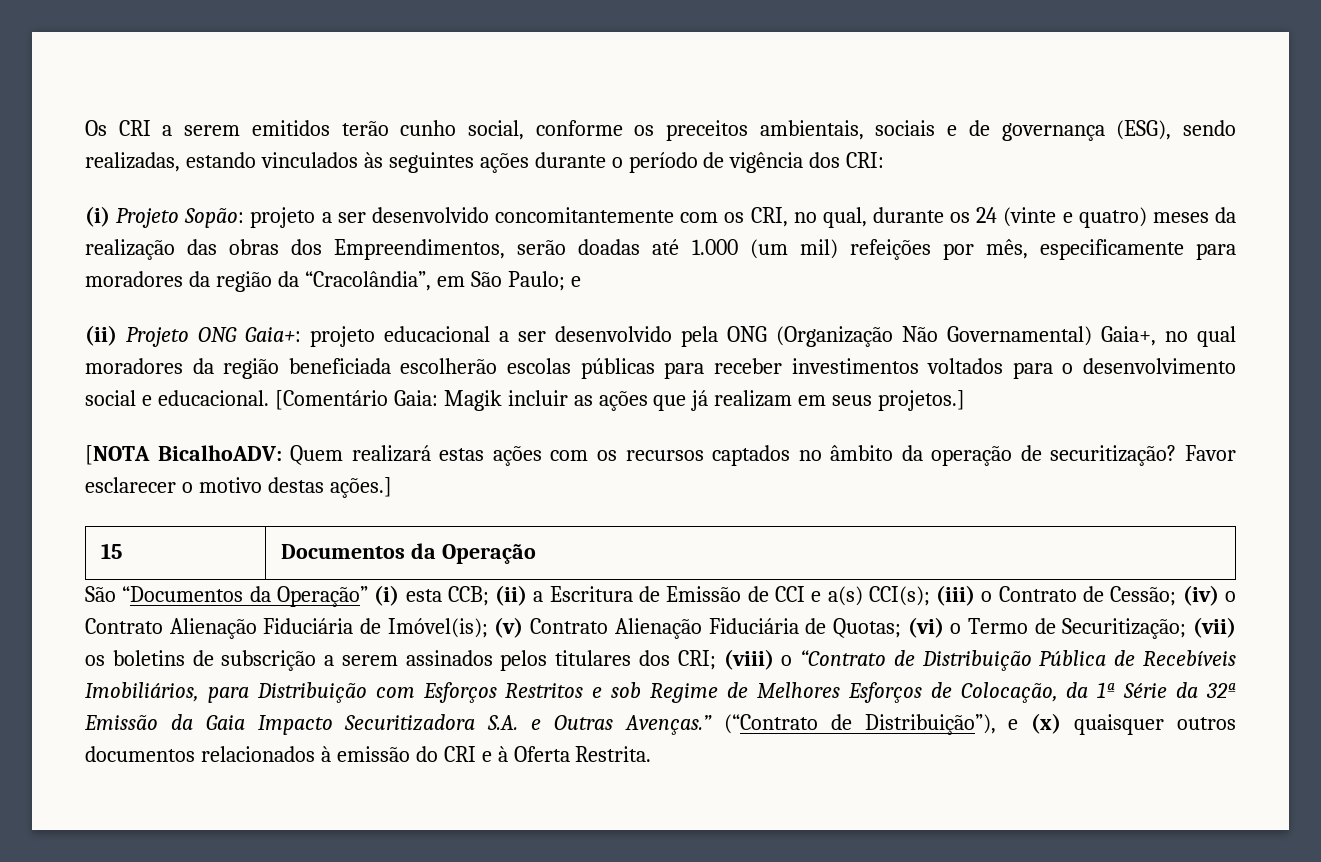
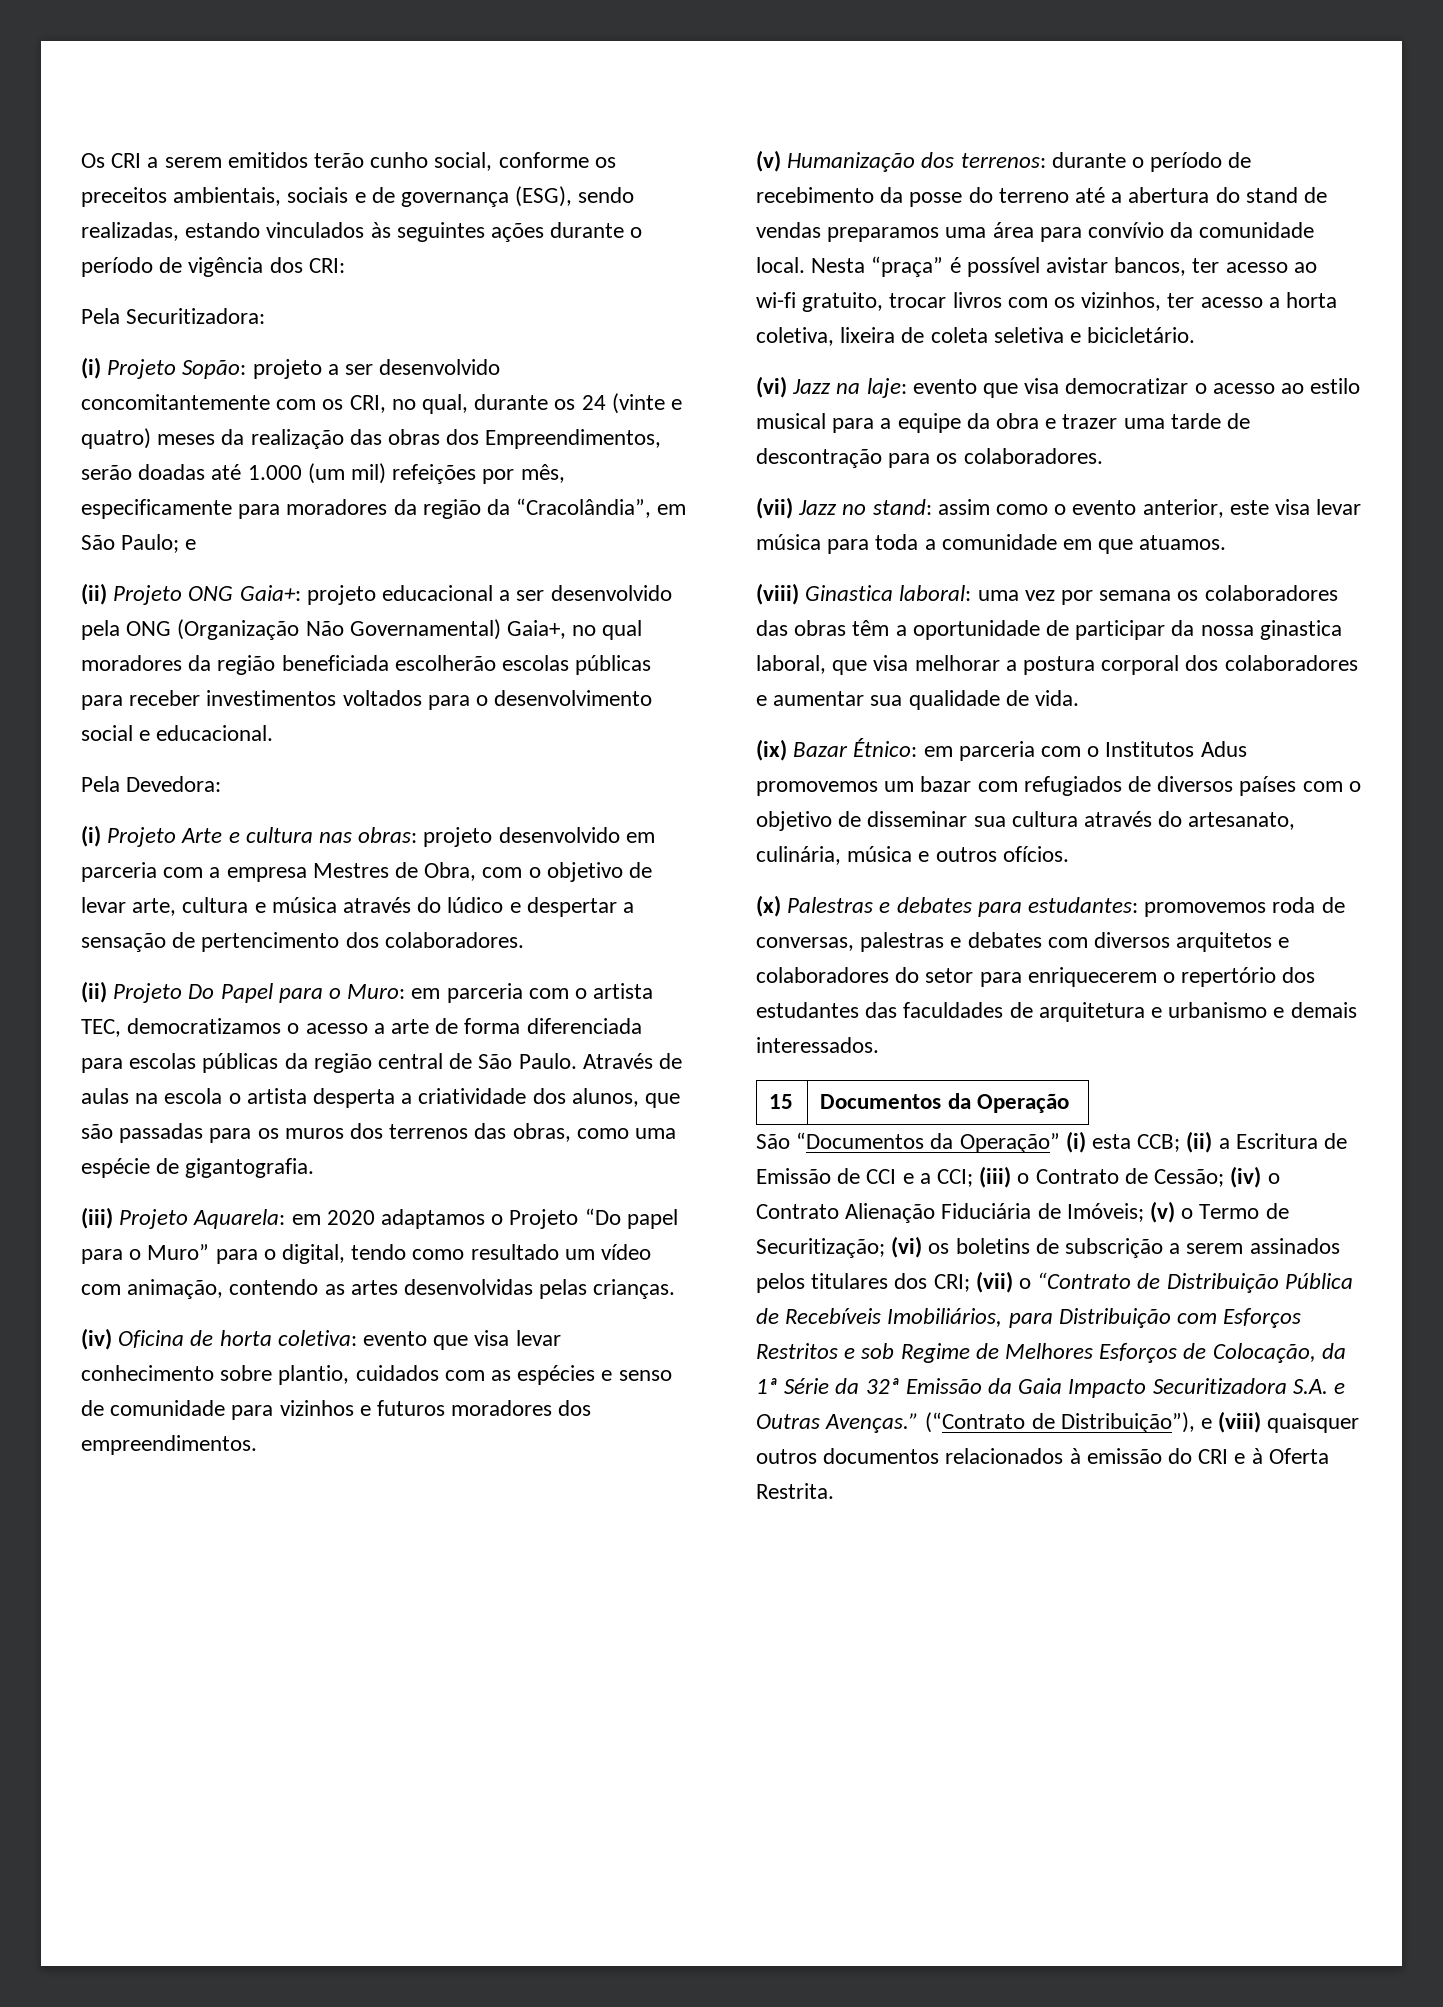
(885, 160) none -> [81,308,266,324] // Pela Securitizadora:
[274,390,966,411] [85,445,1236,466] [85,477,392,498] [Comentário Gaia: Magik incluir as ações que já realizam em seus projetos.] // [NOTA BicalhoADV: Quem realizará estas ações com os recursos captados no âmbito da operação de securitização? Favor esclarecer o motivo destas ações.] -> [81,776,222,792] [81,825,655,847] [81,862,653,882] [81,897,635,917] [81,932,524,952] [81,981,654,1003] [81,1018,642,1037] [81,1053,683,1073] [81,1088,681,1108] [81,1123,677,1143] [81,1158,315,1178] [81,1207,678,1229] [81,1244,652,1264] [81,1279,676,1299] [81,1328,561,1350] [81,1365,672,1385] [81,1400,592,1420] [81,1435,257,1455] [756,150,1252,172] [756,187,1328,207] [756,222,1315,242] [756,256,1317,277] [756,292,1338,312] [756,327,1196,346] [756,376,1361,398] [756,413,1251,433] [756,448,1103,468] [756,497,1362,519] [756,534,1227,554] [756,583,1338,605] [756,620,1342,640] [756,655,1358,675] [756,690,1080,710] [756,738,1247,761] [756,776,1361,796] [756,811,1296,831] [756,846,1069,865] [756,895,1345,917] [756,932,1290,952] [756,967,1316,987] [756,1002,1357,1022] [756,1037,879,1053] // Pela Devedora: // (i) Projeto Arte e cultura nas obras: projeto desenvolvido em parceria com a empresa Mestres de Obra, com o objetivo de levar arte, cultura e música através do lúdico e despertar a sensação de pertencimento dos colaboradores. // (ii) Projeto Do Papel para o Muro: em parceria com o artista TEC, democratizamos o acesso a arte de forma diferenciada para escolas públicas da região central de São Paulo. Através de aulas na escola o artista desperta a criatividade dos alunos, que são passadas para os muros dos terrenos das obras, como uma espécie de gigantografia. // (iii) Projeto Aquarela: em 2020 adaptamos o Projeto “Do papel para o Muro” para o digital, tendo como resultado um vídeo com animação, contendo as artes desenvolvidas pelas crianças. // (iv) Oficina de horta coletiva: evento que visa levar conhecimento sobre plantio, cuidados com as espécies e senso de comunidade para vizinhos e futuros moradores dos empreendimentos. // (v) Humanização dos terrenos: durante o período de recebimento da posse do terreno até a abertura do stand de vendas preparamos uma área para convívio da comunidade local. Nesta “praça” é possível avistar bancos, ter acesso ao wi-fi gratuito, trocar livros com os vizinhos, ter acesso a horta coletiva, lixeira de coleta seletiva e bicicletário. // (vi) Jazz na laje: evento que visa democratizar o acesso ao estilo musical para a equipe da obra e trazer uma tarde de descontração para os colaboradores. // (vii) Jazz no stand: assim como o evento anterior, este visa levar música para toda a comunidade em que atuamos. // (viii) Ginastica laboral: uma vez por semana os colaboradores das obras têm a oportunidade de participar da nossa ginastica laboral, que visa melhorar a postura corporal dos colaboradores e aumentar sua qualidade de vida. // (ix) Bazar Étnico: em parceria com o Institutos Adus promovemos um bazar com refugiados de diversos países com o objetivo de disseminar sua cultura através do artesanato, culinária, música e outros ofícios. // (x) Palestras e debates para estudantes: promovemos roda de conversas, palestras e debates com diversos arquitetos e colaboradores do setor para enriquecerem o repertório dos estudantes das faculdades de arquitetura e urbanismo e demais interessados.
[827,586,930,606] a(s) CCI(s); -> [919,1169,974,1187] a CCI;
[387,617,944,639] Imóvel(is); (v) Contrato Alienação Fiduciária de Quotas; (vi) -> [1066,1201,1176,1223] Imóveis; (v)
[1193,617,1236,638] (vii) -> [891,1236,923,1258] (vi)
[723,649,774,670] (viii) -> [975,1271,1013,1293] (vii)
[1031,713,1062,734] (x) -> [1218,1411,1262,1433] (viii)

